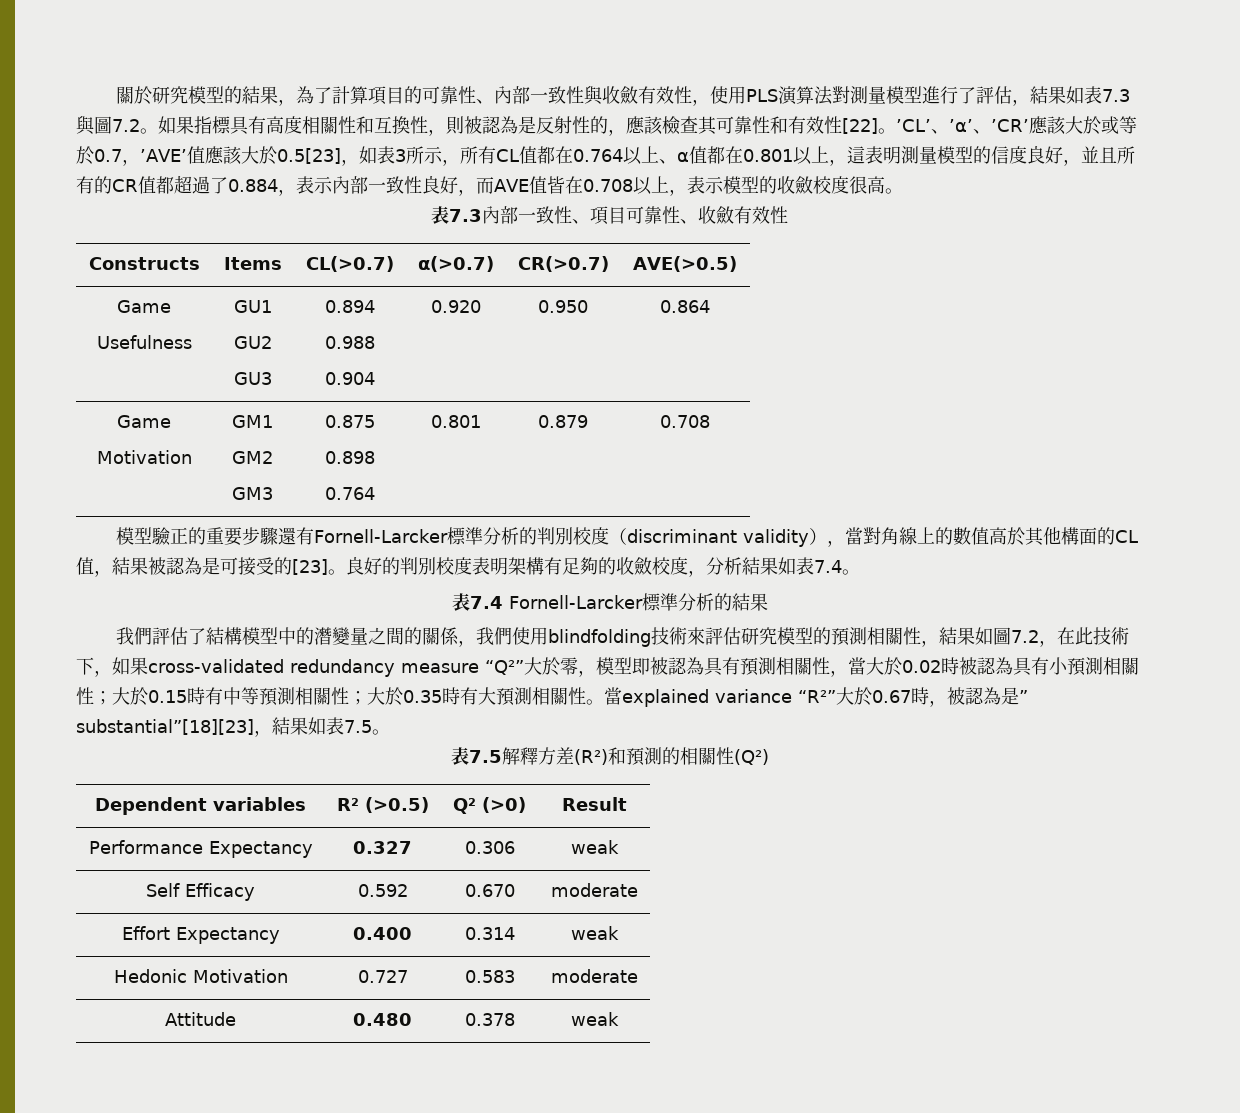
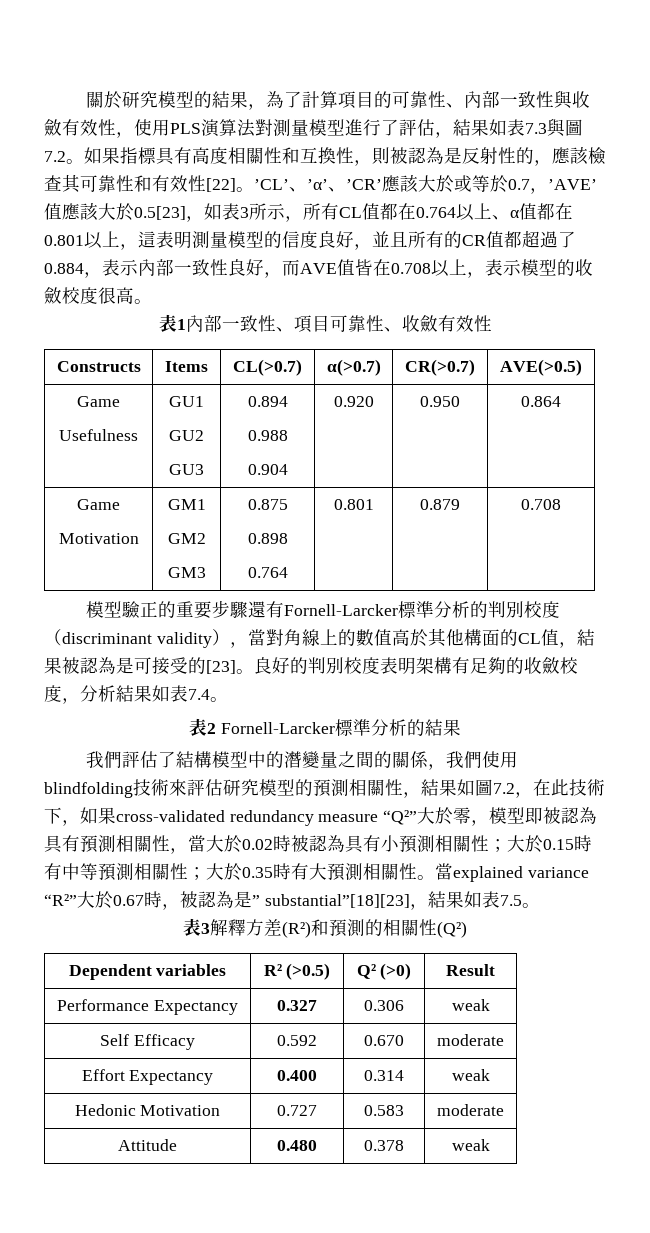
[449,209,482,222] 7.3 -> [176,319,186,330] 1
[469,596,503,609] 7.4 -> [207,723,217,734] 2
[468,750,502,763] 7.5 -> [201,923,210,934] 3

